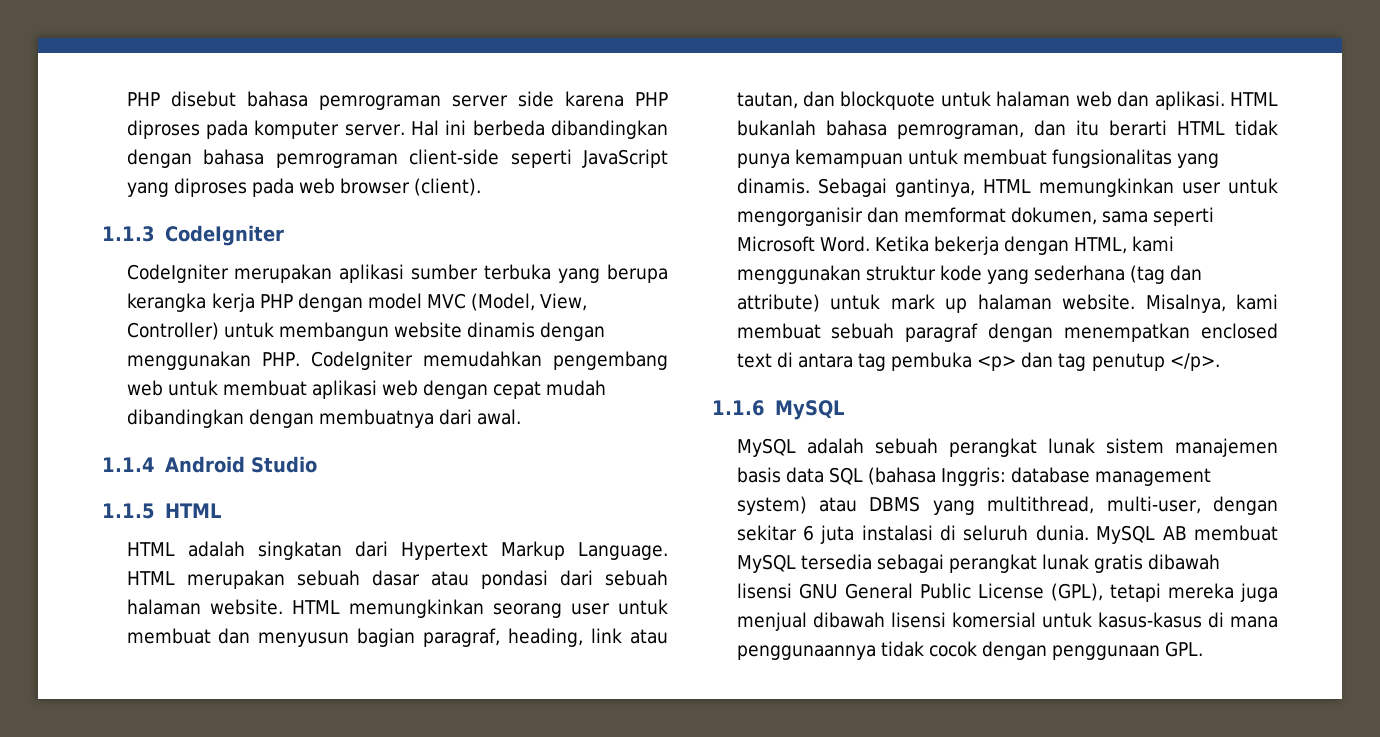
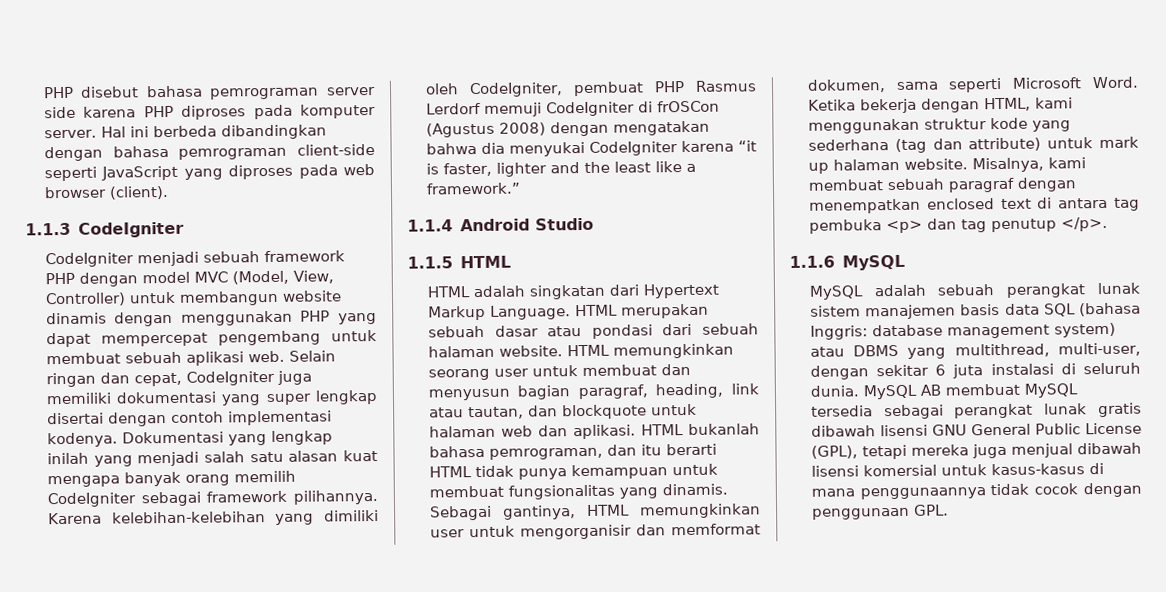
[234,264,669,283] [126,293,255,312] merupakan aplikasi sumber terbuka yang berupa kerangka kerja -> [136,250,345,267] menjadi sebuah framework
[261,351,668,370] [126,380,607,399] [126,409,522,428] PHP. CodeIgniter memudahkan pengembang web untuk membuat aplikasi web dengan cepat mudah dibandingkan dengan membuatnya dari awal. -> [300,310,377,325] [45,329,377,348] [45,350,336,366] [45,370,312,388] [45,389,378,406] [46,410,332,427] [46,430,333,448] [46,449,379,467] [46,470,296,488] [46,489,379,508] [47,509,380,525] [424,80,757,98] [425,100,720,117] [425,120,710,138] [425,140,757,157] [425,161,696,177] [425,182,521,195] PHP yang dapat mempercepat pengembang untuk membuat sebuah aplikasi web. Selain ringan dan cepat, CodeIgniter juga memiliki dokumentasi yang super lengkap disertai dengan contoh implementasi kodenya. Dokumentasi yang lengkap inilah yang menjadi salah satu alasan kuat mengapa banyak orang memilih CodeIgniter sebagai framework pilihannya. Karena kelebihan-kelebihan yang dimiliki oleh CodeIgniter, pembuat PHP Rasmus Lerdorf memuji CodeIgniter di frOSCon (Agustus 2008) dengan mengatakan bahwa dia menyukai CodeIgniter karena “it is faster, lighter and the least like a framework.”

